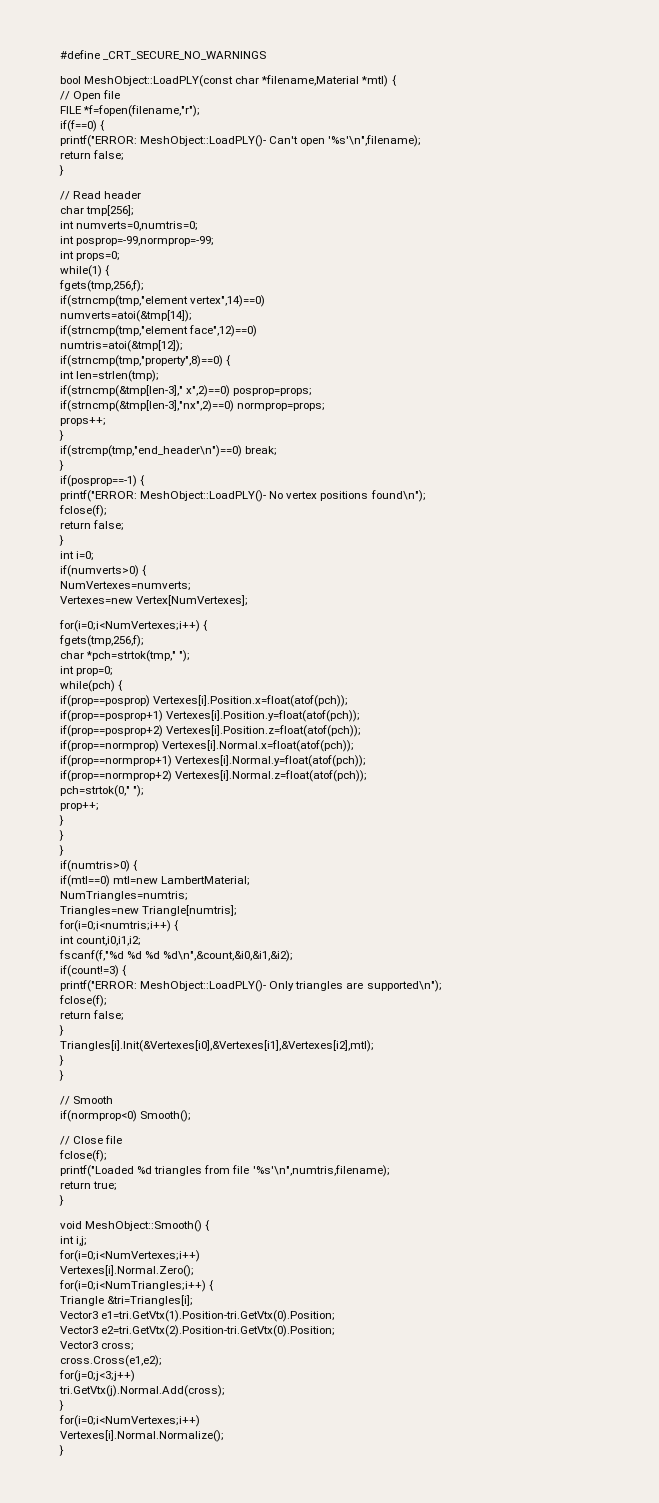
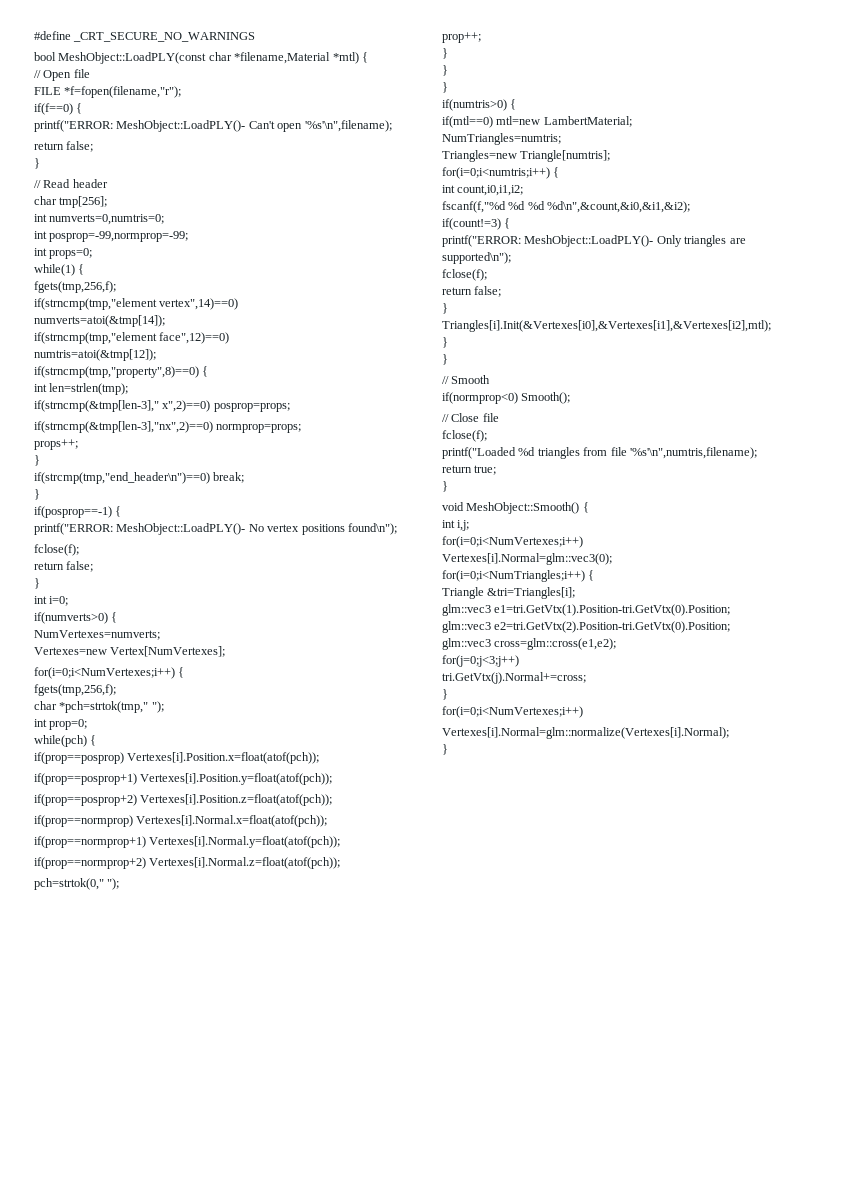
[60,1265,194,1277] Vertexes[i].Normal.Zero(); -> [442,553,612,565] Vertexes[i].Normal=glm::vec3(0);
[60,1311,98,1319] Vector3 -> [442,604,491,616] glm::vec3
[60,1326,98,1334] Vector3 -> [442,621,491,633] glm::vec3
[60,1341,135,1351] [60,1355,162,1367] Vector3 cross; // cross.Cross(e1,e2); -> [442,638,617,650] glm::vec3 cross=glm::cross(e1,e2);
[59,1385,225,1397] tri.GetVtx(j).Normal.Add(cross); -> [442,672,586,684] tri.GetVtx(j).Normal+=cross;
[60,1430,224,1442] Vertexes[i].Normal.Normalize(); -> [442,727,729,739] Vertexes[i].Normal=glm::normalize(Vertexes[i].Normal);

